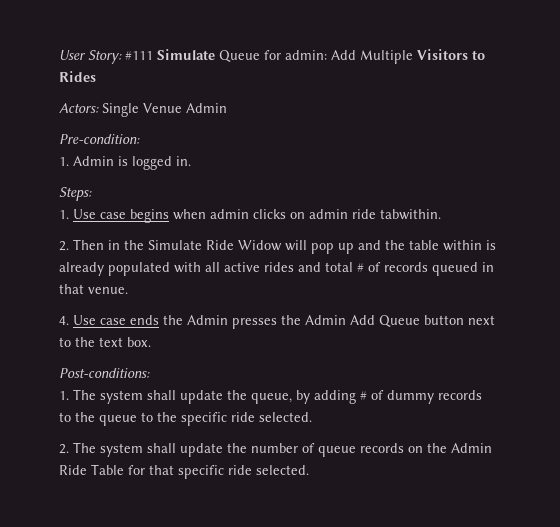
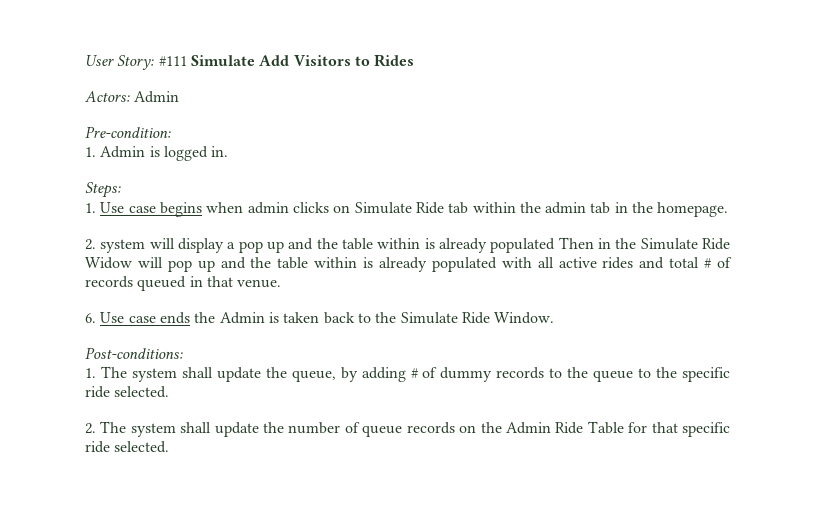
[219,50,413,64] Queue for admin: Add Multiple -> [259,55,290,66] Add
[102,103,182,117] Single Venue -> (130, 96) none
[309,209,441,220] [59,241,69,251] admin ride tabwithin. // 2. -> [354,202,729,217] [85,238,556,253] Simulate Ride tab within the admin tab in the homepage. // 2. system will display a pop up and the table within is already populated
[59,316,69,325] 4. -> [85,313,96,323] 6.
[232,315,495,329] [59,337,151,347] presses the Admin Add Queue button next to the text box. -> [268,312,555,324] is taken back to the Simulate Ride Window.

